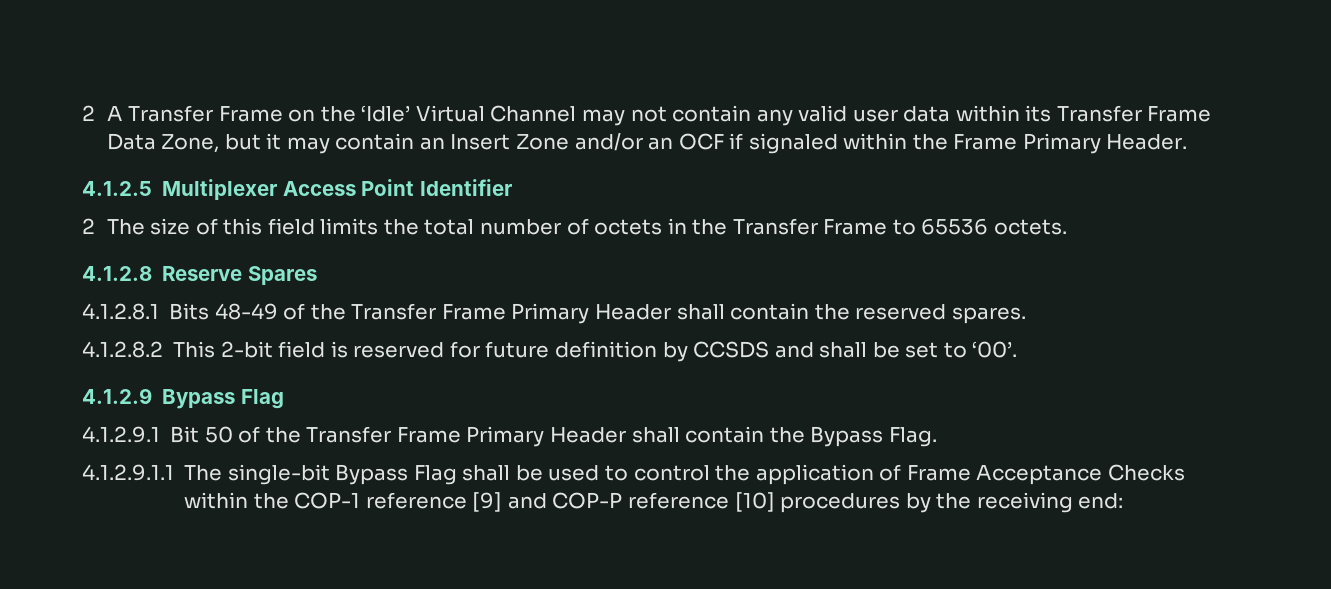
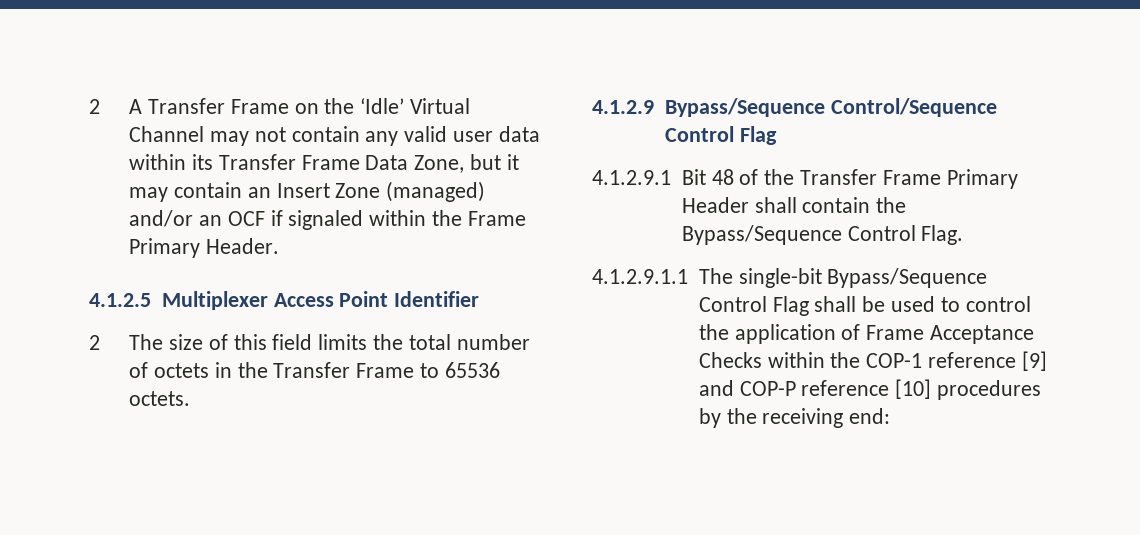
(570, 142) none -> [386,181,486,202] (managed)
[82,266,317,285] [82,303,1026,324] [82,341,1018,362] [82,388,284,409] [82,426,884,447] 4.1.2.8 Reserve Spares // 4.1.2.8.1 Bits 48-49 of the Transfer Frame Primary Header shall contain the reserved spares. // 4.1.2.8.2 This 2-bit field is reserved for future definition by CCSDS and shall be set to ‘00’. // 4.1.2.9 Bypass Flag // 4.1.2.9.1 Bit 50 of the Transfer Frame Primary Header shall contain the Bypass -> [592,98,997,117] [664,126,777,145] [592,169,1018,189] [681,197,907,213] [681,225,916,245] 4.1.2.9 Bypass/Sequence Control/Sequence Control Flag // 4.1.2.9.1 Bit 48 of the Transfer Frame Primary Header shall contain the Bypass/Sequence Control
[335,464,409,485] Bypass -> [827,268,988,288] [698,296,767,312] Bypass/Sequence Control

